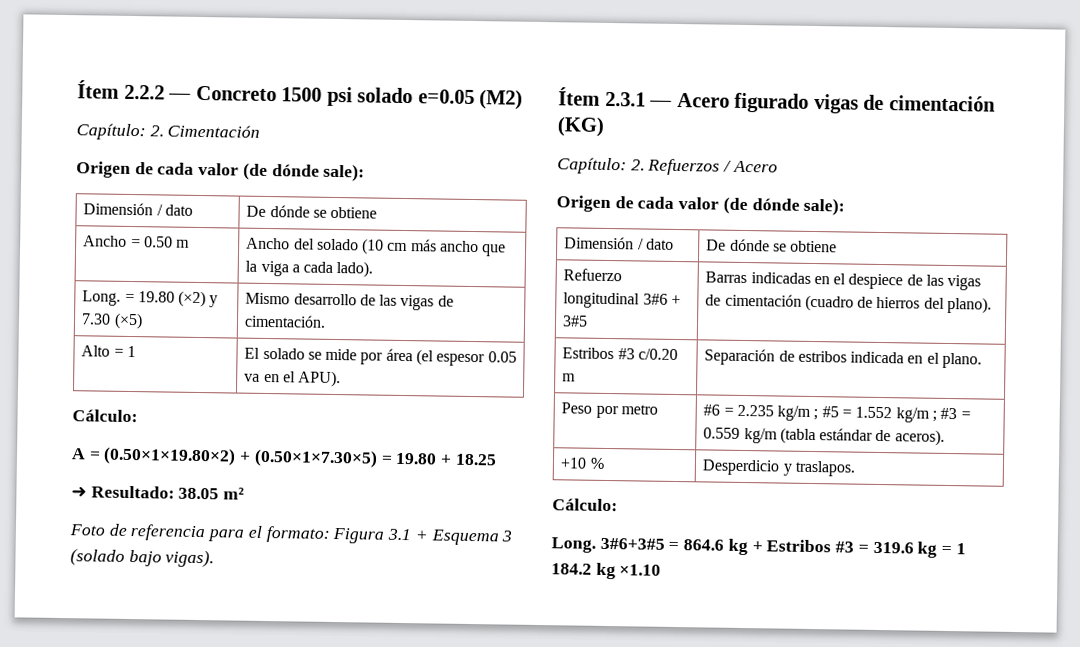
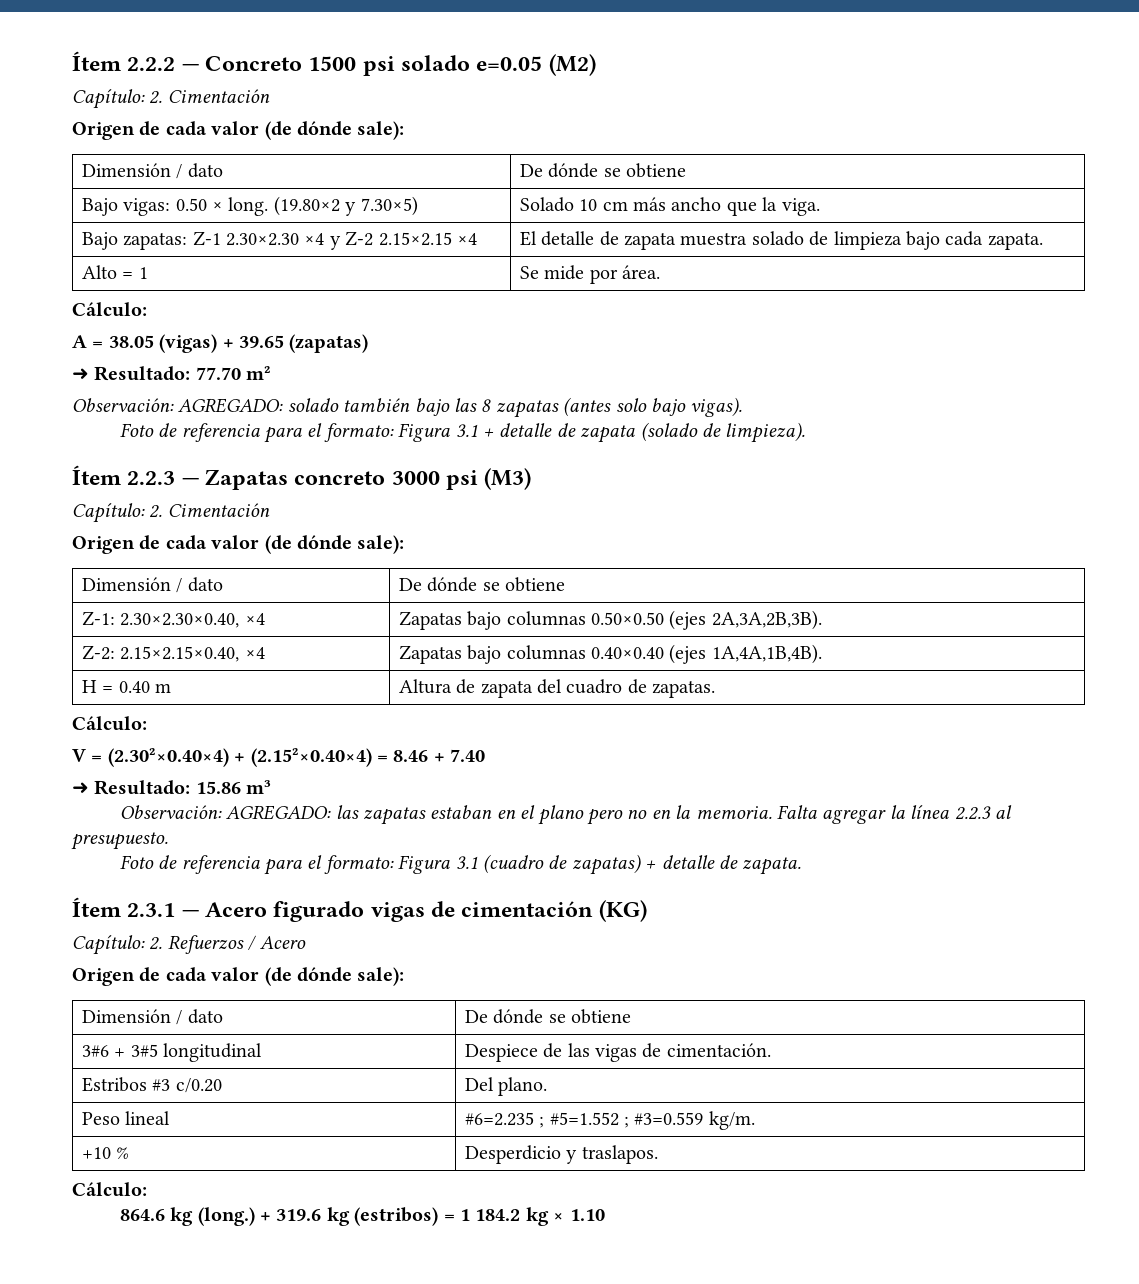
[83,235,191,248] [246,237,385,255] Ancho = 0.50 m | Ancho del solado (10 -> [81,196,418,216] [519,197,598,212] Bajo vigas: 0.50 × long. (19.80×2 y 7.30×5) | Solado 10
[260,260,374,278] [82,290,219,308] [81,312,143,330] [245,292,454,311] [244,314,327,328] [81,345,136,358] [244,347,517,367] [244,370,342,388] [72,409,138,423] [71,446,497,468] [71,485,220,500] viga a cada lado). // Long. = 19.80 (×2) y 7.30 (×5) | Mismo desarrollo de las vigas de cimentación. // Alto = 1 | El solado se mide por área (el espesor 0.05 va en el APU). // Cálculo: // A = (0.50×1×19.80×2) + (0.50×1×7.30×5) = 19.80 + 18.25 // ➜ Resultado: 38.05 -> [781,198,820,216] [81,231,477,250] [519,231,1043,250] [81,265,148,279] [519,265,660,284] [72,302,147,317] [72,334,369,353] [72,366,241,381] viga. // Bajo zapatas: Z-1 2.30×2.30 ×4 y Z-2 2.15×2.15 ×4 | El detalle de zapata muestra solado de limpieza bajo cada zapata. // Alto = 1 | Se mide por área. // Cálculo: // A = 38.05 (vigas) + 39.65 (zapatas) // ➜ Resultado: 77.70
(245, 493) none -> [72,397,743,418] // Observación: AGREGADO: solado también bajo las 8 zapatas (antes solo bajo vigas).
[430,529,513,546] [70,548,215,568] Esquema 3 (solado bajo vigas). -> [499,422,806,443] [72,465,532,490] [72,503,270,523] [72,535,405,554] [81,577,223,593] [398,577,565,592] [81,611,265,628] [398,610,822,630] [81,645,265,662] [398,644,822,664] [81,680,171,693] [398,679,716,698] [72,716,147,731] [72,748,486,767] [72,780,272,795] [119,805,1012,825] [71,832,168,850] [119,854,802,875] detalle de zapata (solado de limpieza). // Ítem 2.2.3 — Zapatas concreto 3000 psi (M3) // Capítulo: 2. Cimentación // Origen de cada valor (de dónde sale): // Dimensión / dato | De dónde se obtiene // Z-1: 2.30×2.30×0.40, ×4 | Zapatas bajo columnas 0.50×0.50 (ejes 2A,3A,2B,3B). // Z-2: 2.15×2.15×0.40, ×4 | Zapatas bajo columnas 0.40×0.40 (ejes 1A,4A,1B,4B). // H = 0.40 m | Altura de zapata del cuadro de zapatas. // Cálculo: // V = (2.30²×0.40×4) + (2.15²×0.40×4) = 8.46 + 7.40 // ➜ Resultado: 15.86 m³ // Observación: AGREGADO: las zapatas estaban en el plano pero no en la memoria. Falta agregar la línea 2.2.3 al presupuesto. // Foto de referencia para el formato: Figura 3.1 (cuadro de zapatas) + detalle de zapata.
[563,268,623,282] [563,292,641,309] Refuerzo longitudinal -> (631, 1016) none
[705,271,982,291] [705,293,993,314] [562,347,678,361] [562,373,577,382] [704,348,983,369] [561,402,658,419] [703,404,971,423] [703,427,945,446] | Barras indicadas en el despiece de las vigas de cimentación (cuadro de hierros del plano). // Estribos #3 c/0.20 m | Separación de estribos indicada en el plano. // Peso por metro | #6 = 2.235 kg/m ; #5 = 1.552 kg/m ; #3 = 0.559 kg/m (tabla estándar de aceros). -> [162,1043,262,1062] [464,1043,771,1062] [81,1077,222,1093] [464,1077,548,1096] [81,1111,171,1125] [464,1111,755,1130] longitudinal | Despiece de las vigas de cimentación. // Estribos #3 c/0.20 | Del plano. // Peso lineal | #6=2.235 ; #5=1.552 ; #3=0.559 kg/m.
[551,537,869,556] Long. 3#6+3#5 = 864.6 kg + Estribos #3 = -> [119,1207,271,1226] 864.6 kg (long.) +
(938, 549) none -> [354,1207,439,1226] (estribos)
[619,564,662,576] ×1.10 -> [553,1209,605,1221] × 1.10

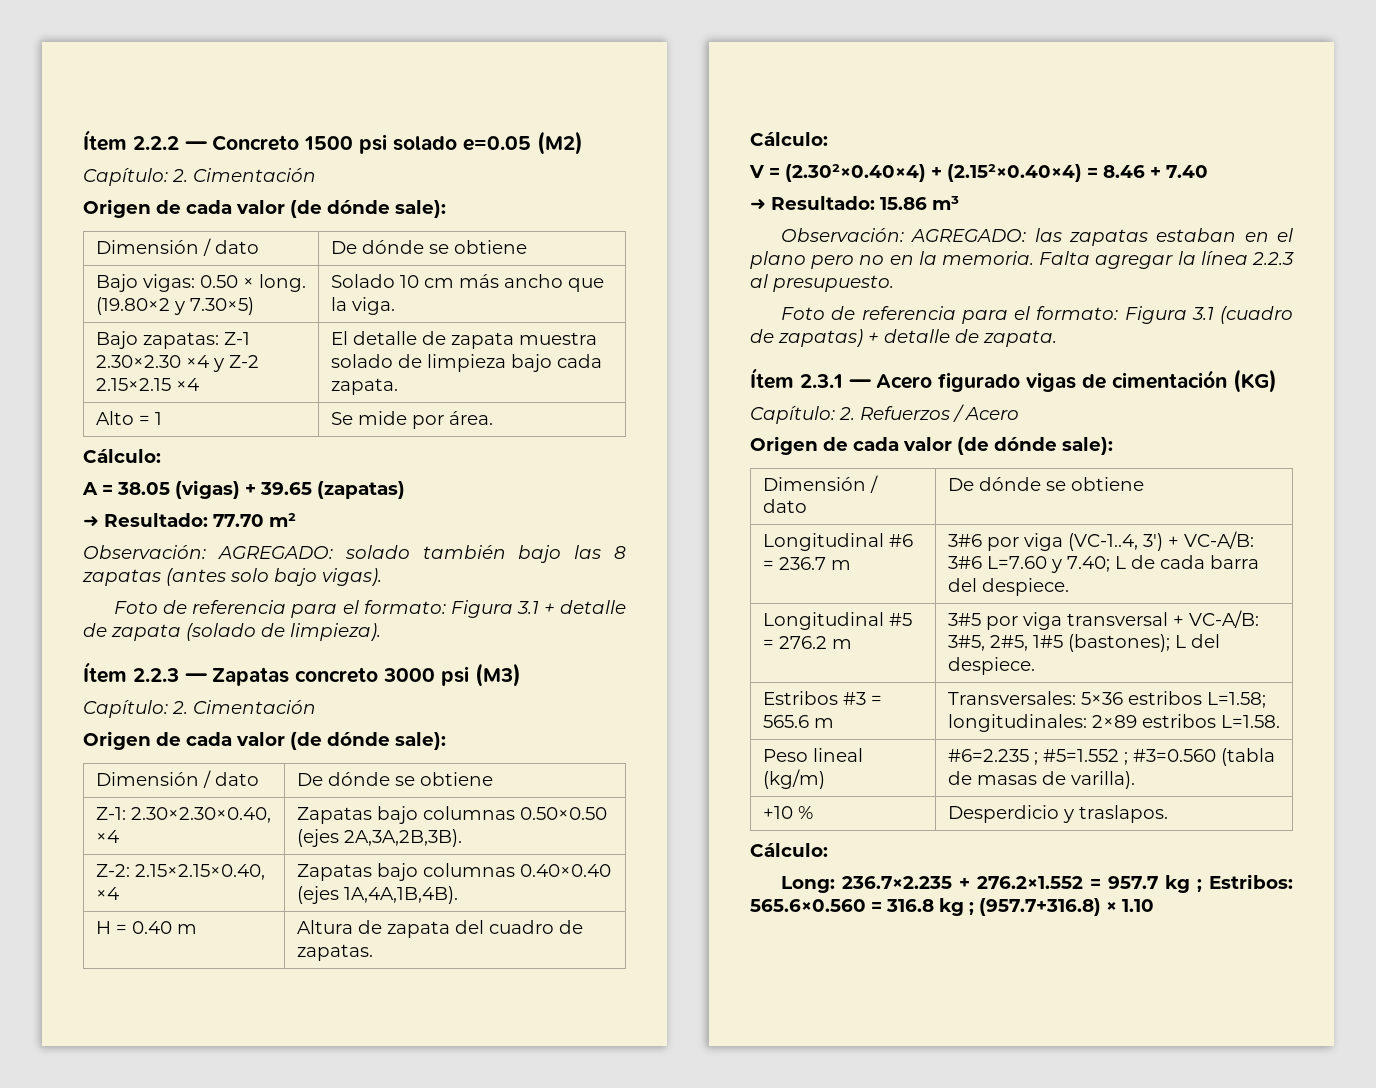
[81,1043,262,1062] [464,1043,771,1062] [81,1077,222,1093] [464,1077,548,1096] 3#6 + 3#5 longitudinal | Despiece de las vigas de cimentación. // Estribos #3 c/0.20 | Del plano. -> [762,533,913,551] [762,557,851,570] [947,531,1254,551] [947,555,1259,573] [947,578,1069,596] [762,612,912,630] [762,636,852,649] [947,610,1259,630] [947,634,1220,652] [947,657,1035,675] [762,691,882,705] [762,715,834,728] [947,691,1266,708] [947,714,1280,732] Longitudinal #6 = 236.7 m | 3#6 por viga (VC-1..4, 3') + VC-A/B: 3#6 L=7.60 y 7.40; L de cada barra del despiece. // Longitudinal #5 = 276.2 m | 3#5 por viga transversal + VC-A/B: 3#5, 2#5, 1#5 (bastones); L del despiece. // Estribos #3 = 565.6 m | Transversales: 5×36 estribos L=1.58; longitudinales: 2×89 estribos L=1.58.
(171, 1118) none -> [762,769,825,789] (kg/m)
[634,1111,755,1130] #3=0.559 kg/m. -> [1132,748,1275,766] [947,771,1135,789] #3=0.560 (tabla de masas de varilla).
[119,1207,549,1226] 864.6 kg (long.) + 319.6 kg (estribos) = 1 184.2 kg -> [781,874,1293,893] [750,898,1101,916] Long: 236.7×2.235 + 276.2×1.552 = 957.7 kg ; Estribos: 565.6×0.560 = 316.8 kg ; (957.7+316.8)

